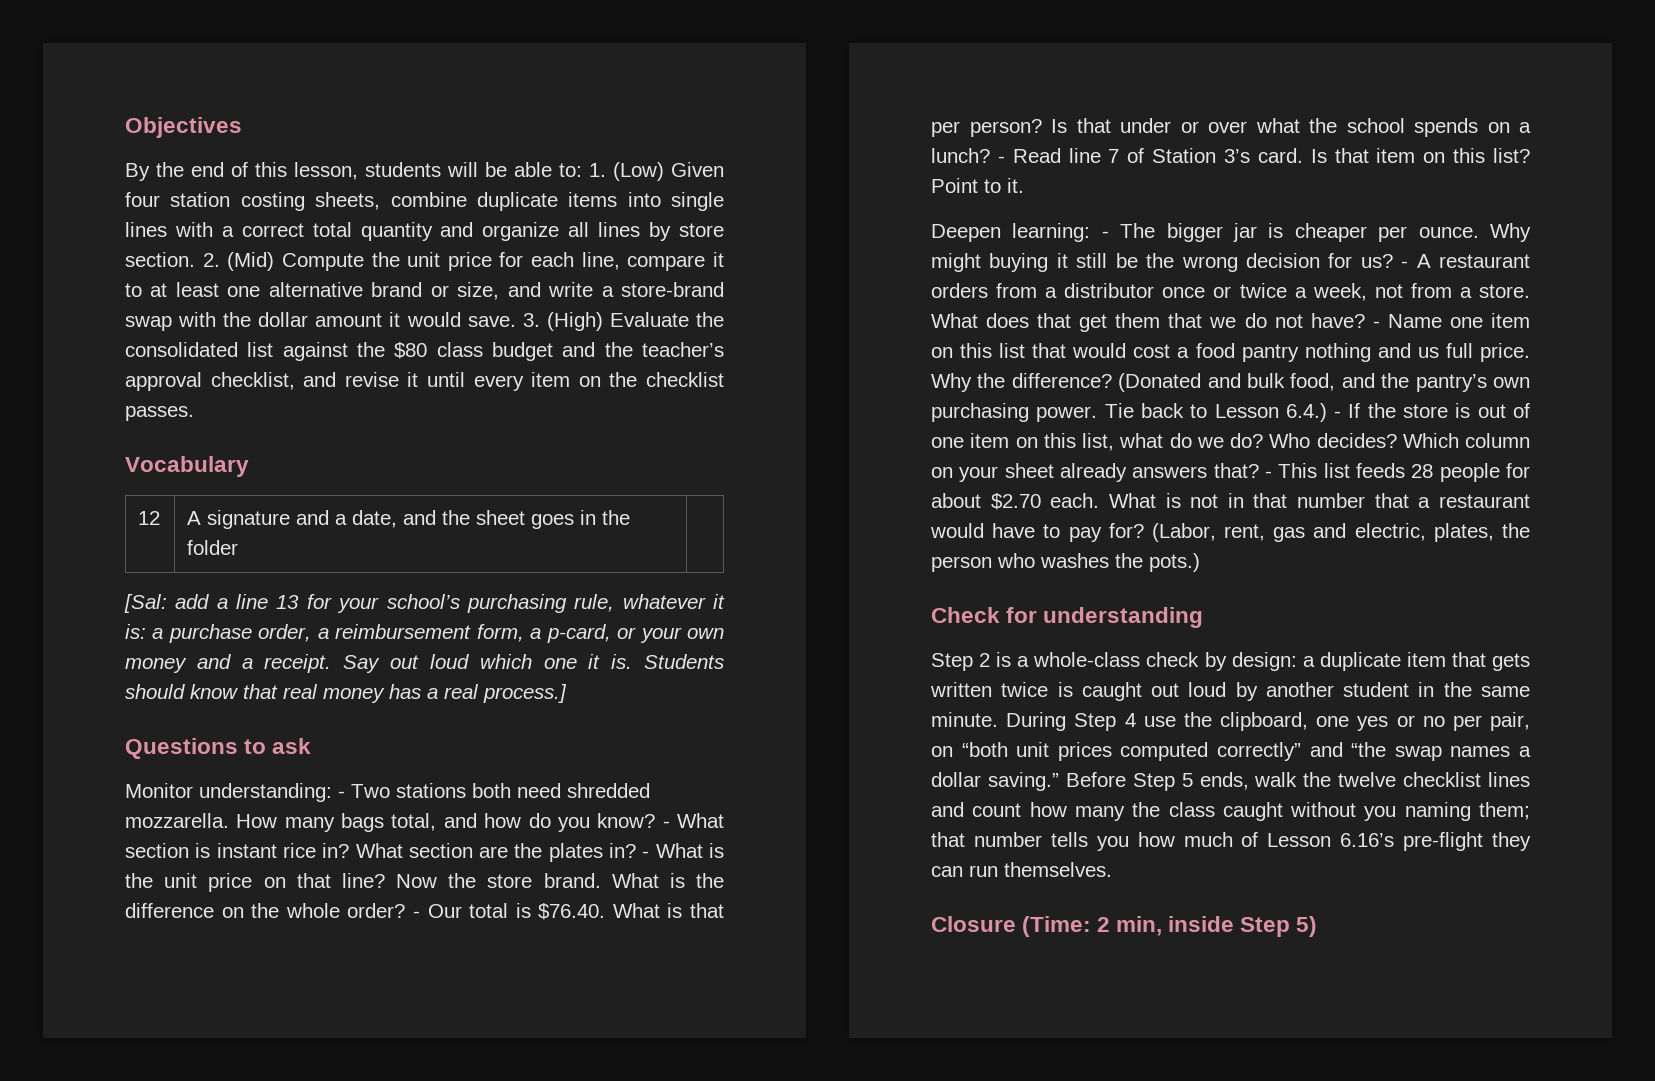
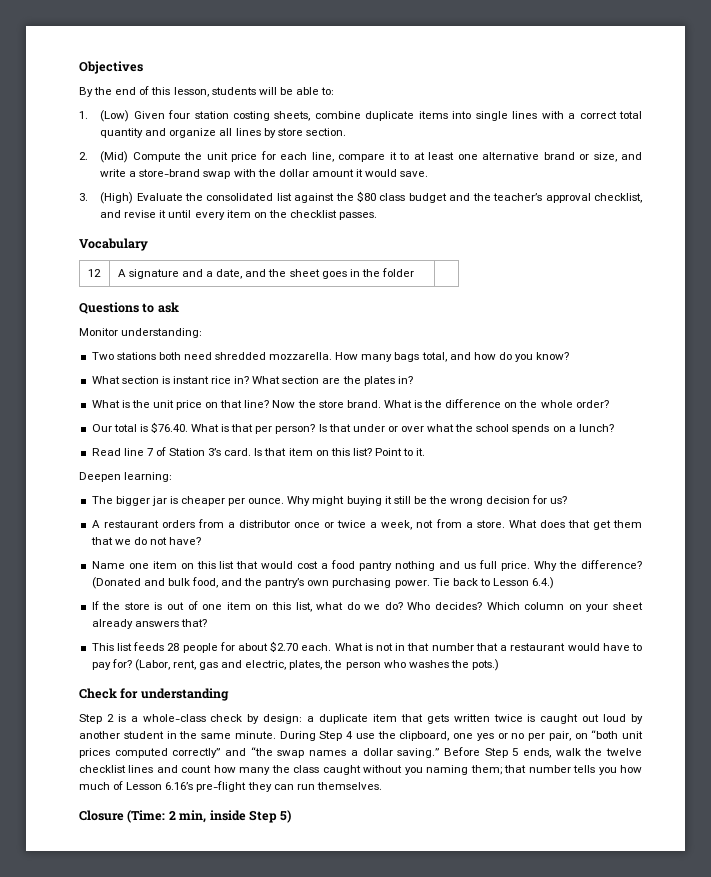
(582, 170) none -> (335, 91) //
(195, 259) none -> (346, 132) //
(516, 321) none -> (429, 174) //
[124,594,726,613] [125,624,724,643] [125,654,724,673] [125,684,567,703] // [Sal: add a line 13 for your school’s purchasing rule, whatever it is: a purchase order, a reimbursement form, a p-card, or your own money and a receipt. Say out loud which one it is. Students should know that real money has a real process.] -> (414, 272) none
[338,791,345,798] - -> (203, 333) //
[662,821,670,828] - -> (570, 356) //
[642,851,650,858] - -> (413, 380) //
[412,911,420,918] - -> (609, 404) //
[997,156,1005,163] - -> (614, 428) //
[1101,231,1109,238] - -> (173, 477) //
[1401,261,1409,268] - -> (568, 500) //
[1372,321,1380,328] - -> (202, 541) //
[1334,411,1342,418] - -> (555, 583) //
[1265,471,1272,478] - -> (207, 623) //

